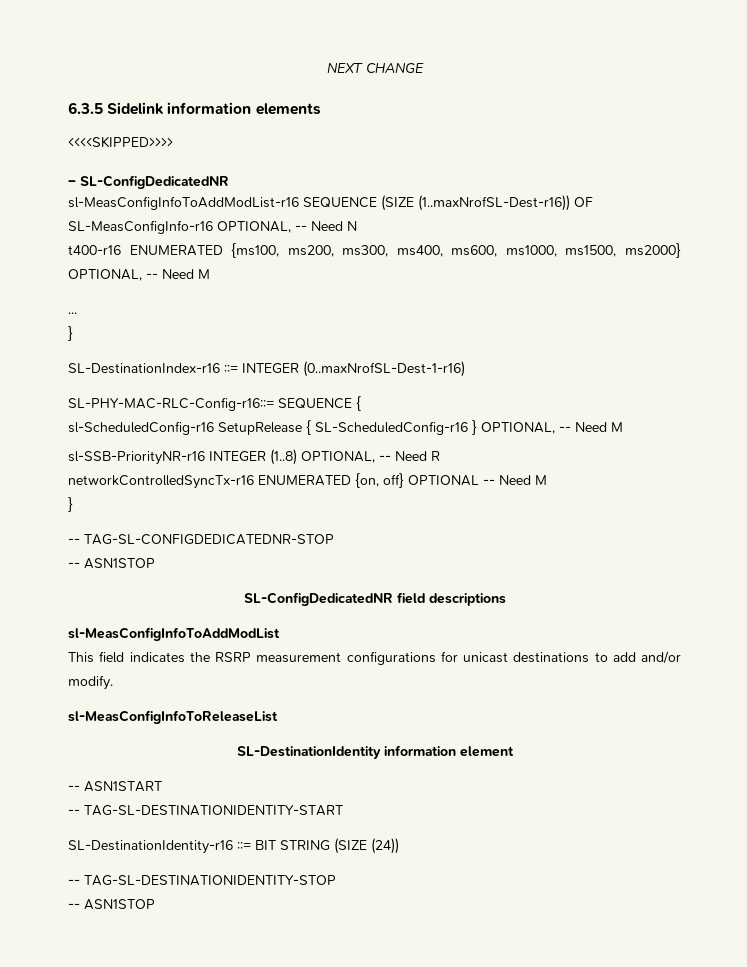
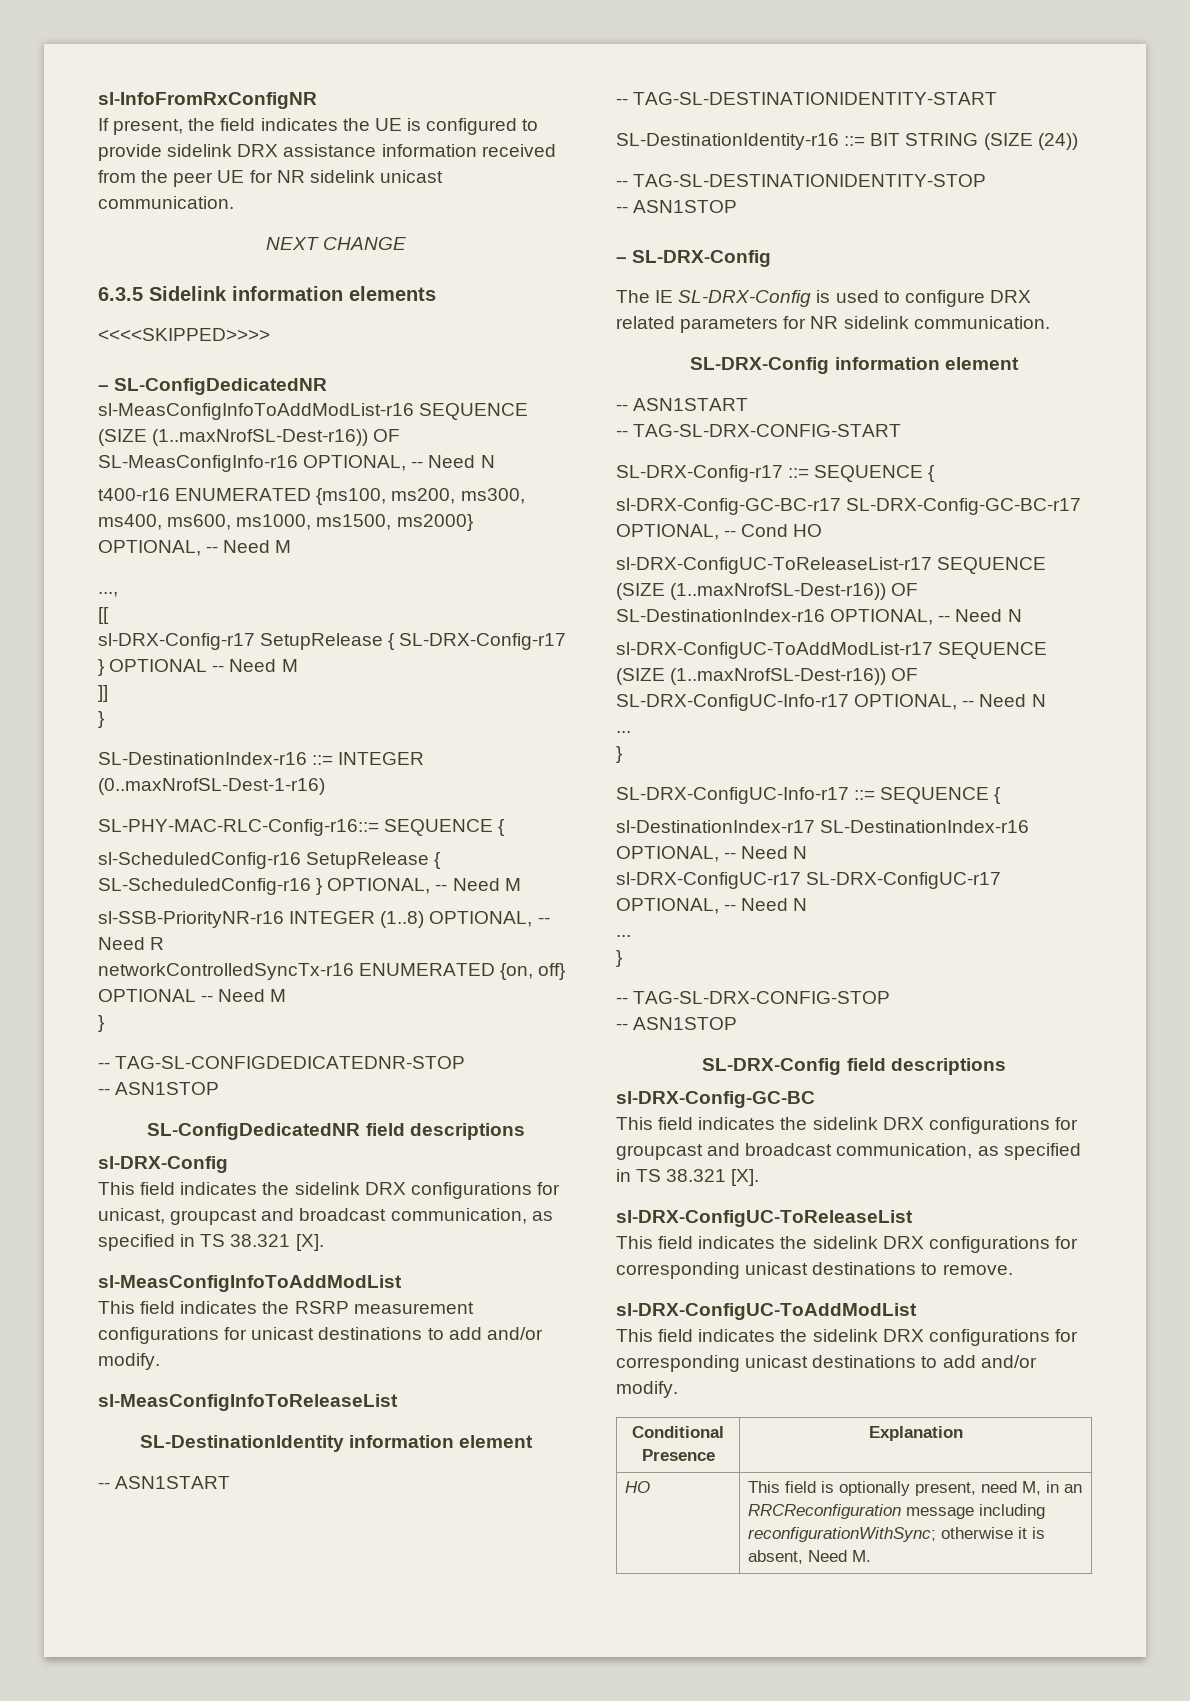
(326, 68) none -> [98,92,317,109] [98,118,539,135] [98,144,556,161] [98,170,443,187] [98,196,234,209] sl-InfoFromRxConfigNR // If present, the field indicates the UE is configured to provide sidelink DRX assistance information received from the peer UE for NR sidelink unicast communication. //
[68,312,77,314] ... -> [98,592,118,597] [98,607,109,624] [98,633,567,650] [98,659,298,676] [98,685,108,702] ..., // [[ // sl-DRX-Config-r17 SetupRelease { SL-DRX-Config-r17 } OPTIONAL -- Need M // ]]
(506, 599) none -> [98,1156,228,1173] [98,1182,560,1199] [98,1208,553,1225] [98,1234,324,1251] // sl-DRX-Config // This field indicates the sidelink DRX configurations for unicast, groupcast and broadcast communication, as specified in TS 38.321 [X].
(155, 904) none -> [616,250,772,267] [616,290,1031,307] [616,316,1050,333] [690,357,1019,374] [616,398,749,411] [616,424,902,437] [616,465,936,482] [616,498,1082,515] [616,524,823,540] [616,557,1047,574] [616,583,919,600] [616,609,1022,625] [616,642,1048,659] [616,668,919,685] [616,694,1046,711] [616,731,631,733] [616,746,622,763] [616,787,1002,804] [616,820,1030,833] [616,846,808,862] [616,872,1002,889] [616,898,808,914] [616,935,631,937] [616,950,622,967] [616,991,891,1004] [616,1017,738,1030] [702,1058,1006,1075] [616,1091,815,1108] [616,1117,1078,1134] [616,1143,1081,1160] [616,1169,760,1186] [616,1210,913,1227] [616,1236,1078,1253] [616,1262,1013,1279] [616,1303,917,1320] [616,1329,1078,1346] [616,1355,1037,1372] [616,1381,678,1398] [632,1426,724,1438] [641,1449,715,1461] [868,1426,963,1441] [624,1481,650,1493] [747,1481,1082,1496] [747,1504,1045,1519] [747,1527,1045,1542] [747,1550,871,1564] // – SL-DRX-Config // The IE SL-DRX-Config is used to configure DRX related parameters for NR sidelink communication. // SL-DRX-Config information element // -- ASN1START // -- TAG-SL-DRX-CONFIG-START // SL-DRX-Config-r17 ::= SEQUENCE { // sl-DRX-Config-GC-BC-r17 SL-DRX-Config-GC-BC-r17 OPTIONAL, -- Cond HO // sl-DRX-ConfigUC-ToReleaseList-r17 SEQUENCE (SIZE (1..maxNrofSL-Dest-r16)) OF SL-DestinationIndex-r16 OPTIONAL, -- Need N // sl-DRX-ConfigUC-ToAddModList-r17 SEQUENCE (SIZE (1..maxNrofSL-Dest-r16)) OF SL-DRX-ConfigUC-Info-r17 OPTIONAL, -- Need N // ... // } // SL-DRX-ConfigUC-Info-r17 ::= SEQUENCE { // sl-DestinationIndex-r17 SL-DestinationIndex-r16 OPTIONAL, -- Need N // sl-DRX-ConfigUC-r17 SL-DRX-ConfigUC-r17 OPTIONAL, -- Need N // ... // } // -- TAG-SL-DRX-CONFIG-STOP // -- ASN1STOP // SL-DRX-Config field descriptions // sl-DRX-Config-GC-BC // This field indicates the sidelink DRX configurations for groupcast and broadcast communication, as specified in TS 38.321 [X]. // sl-DRX-ConfigUC-ToReleaseList // This field indicates the sidelink DRX configurations for corresponding unicast destinations to remove. // sl-DRX-ConfigUC-ToAddModList // This field indicates the sidelink DRX configurations for corresponding unicast destinations to add and/or modify. // Conditional Presence | Explanation // HO | This field is optionally present, need M, in an RRCReconfiguration message including reconfigurationWithSync; otherwise it is absent, Need M.

